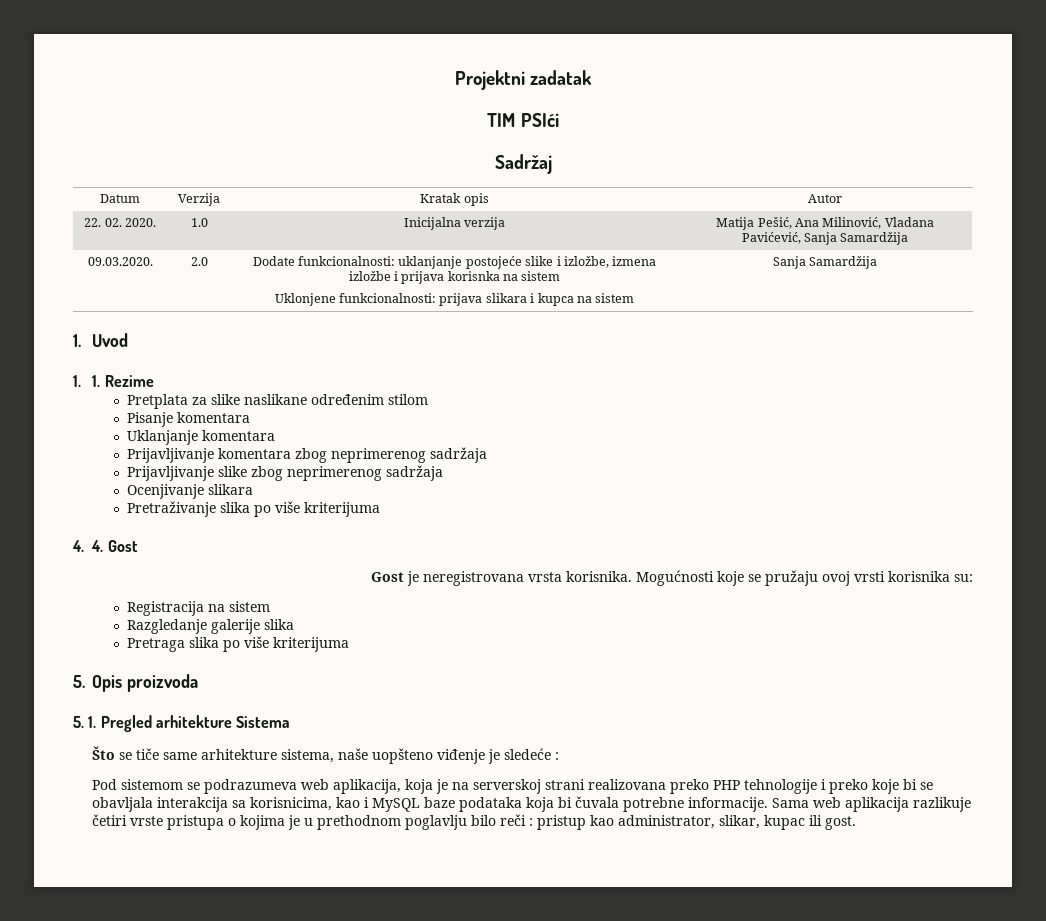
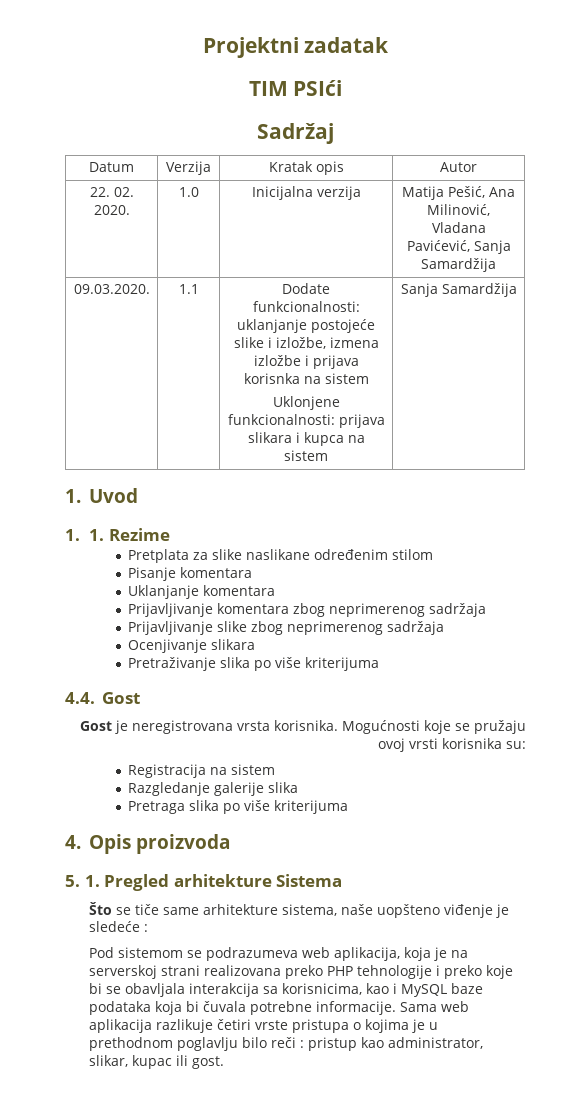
[190,257,208,266] 2.0 -> [178,284,199,294] 1.1
[72,540,104,552] 4. 4. -> [65,692,95,704] 4.4.
[73,675,85,688] 5. -> [65,835,81,849] 4.

